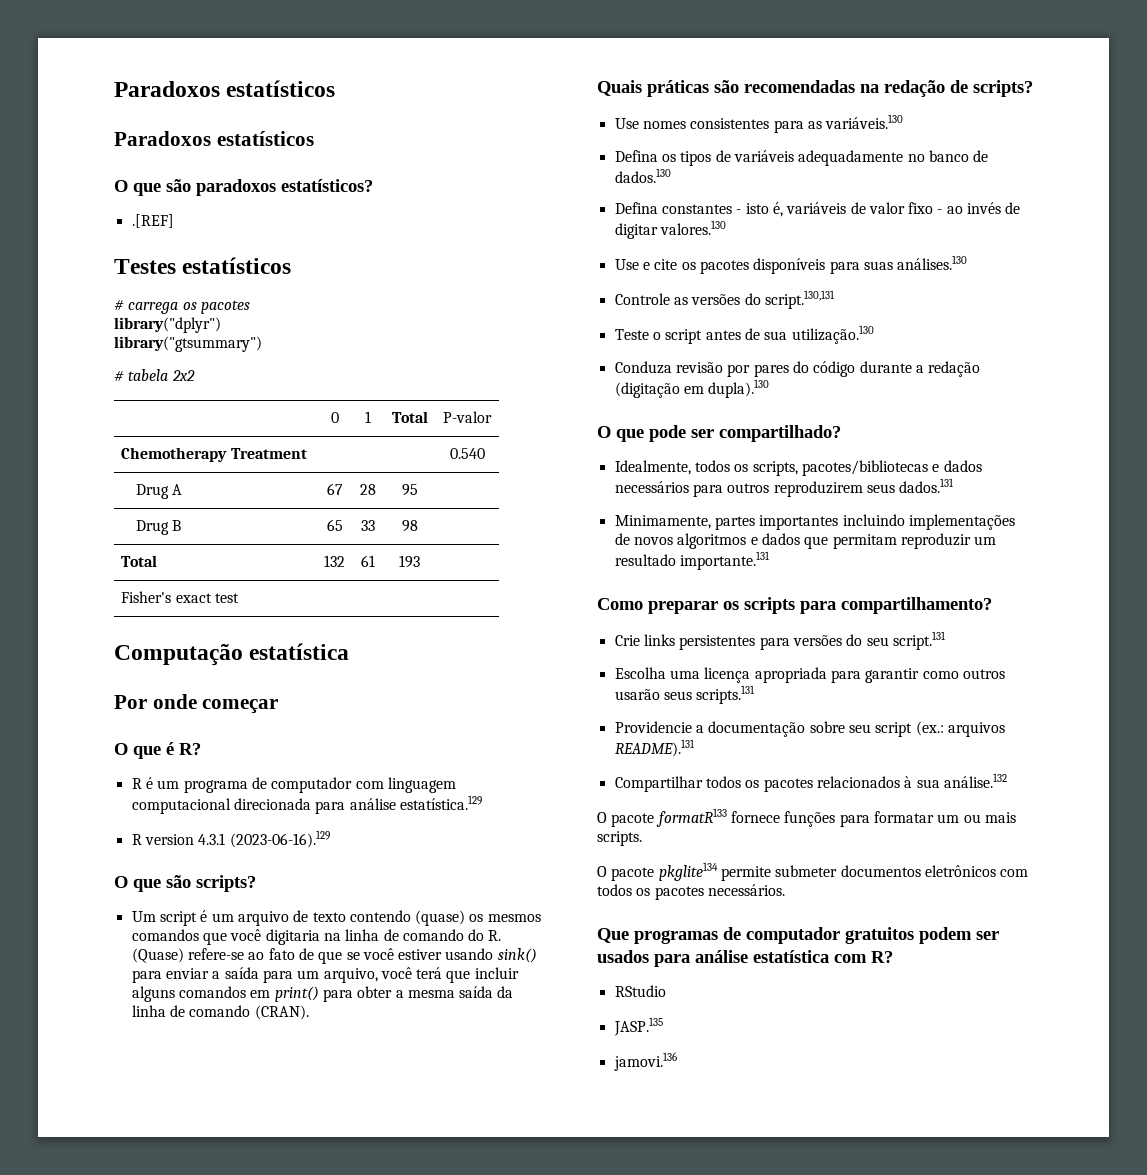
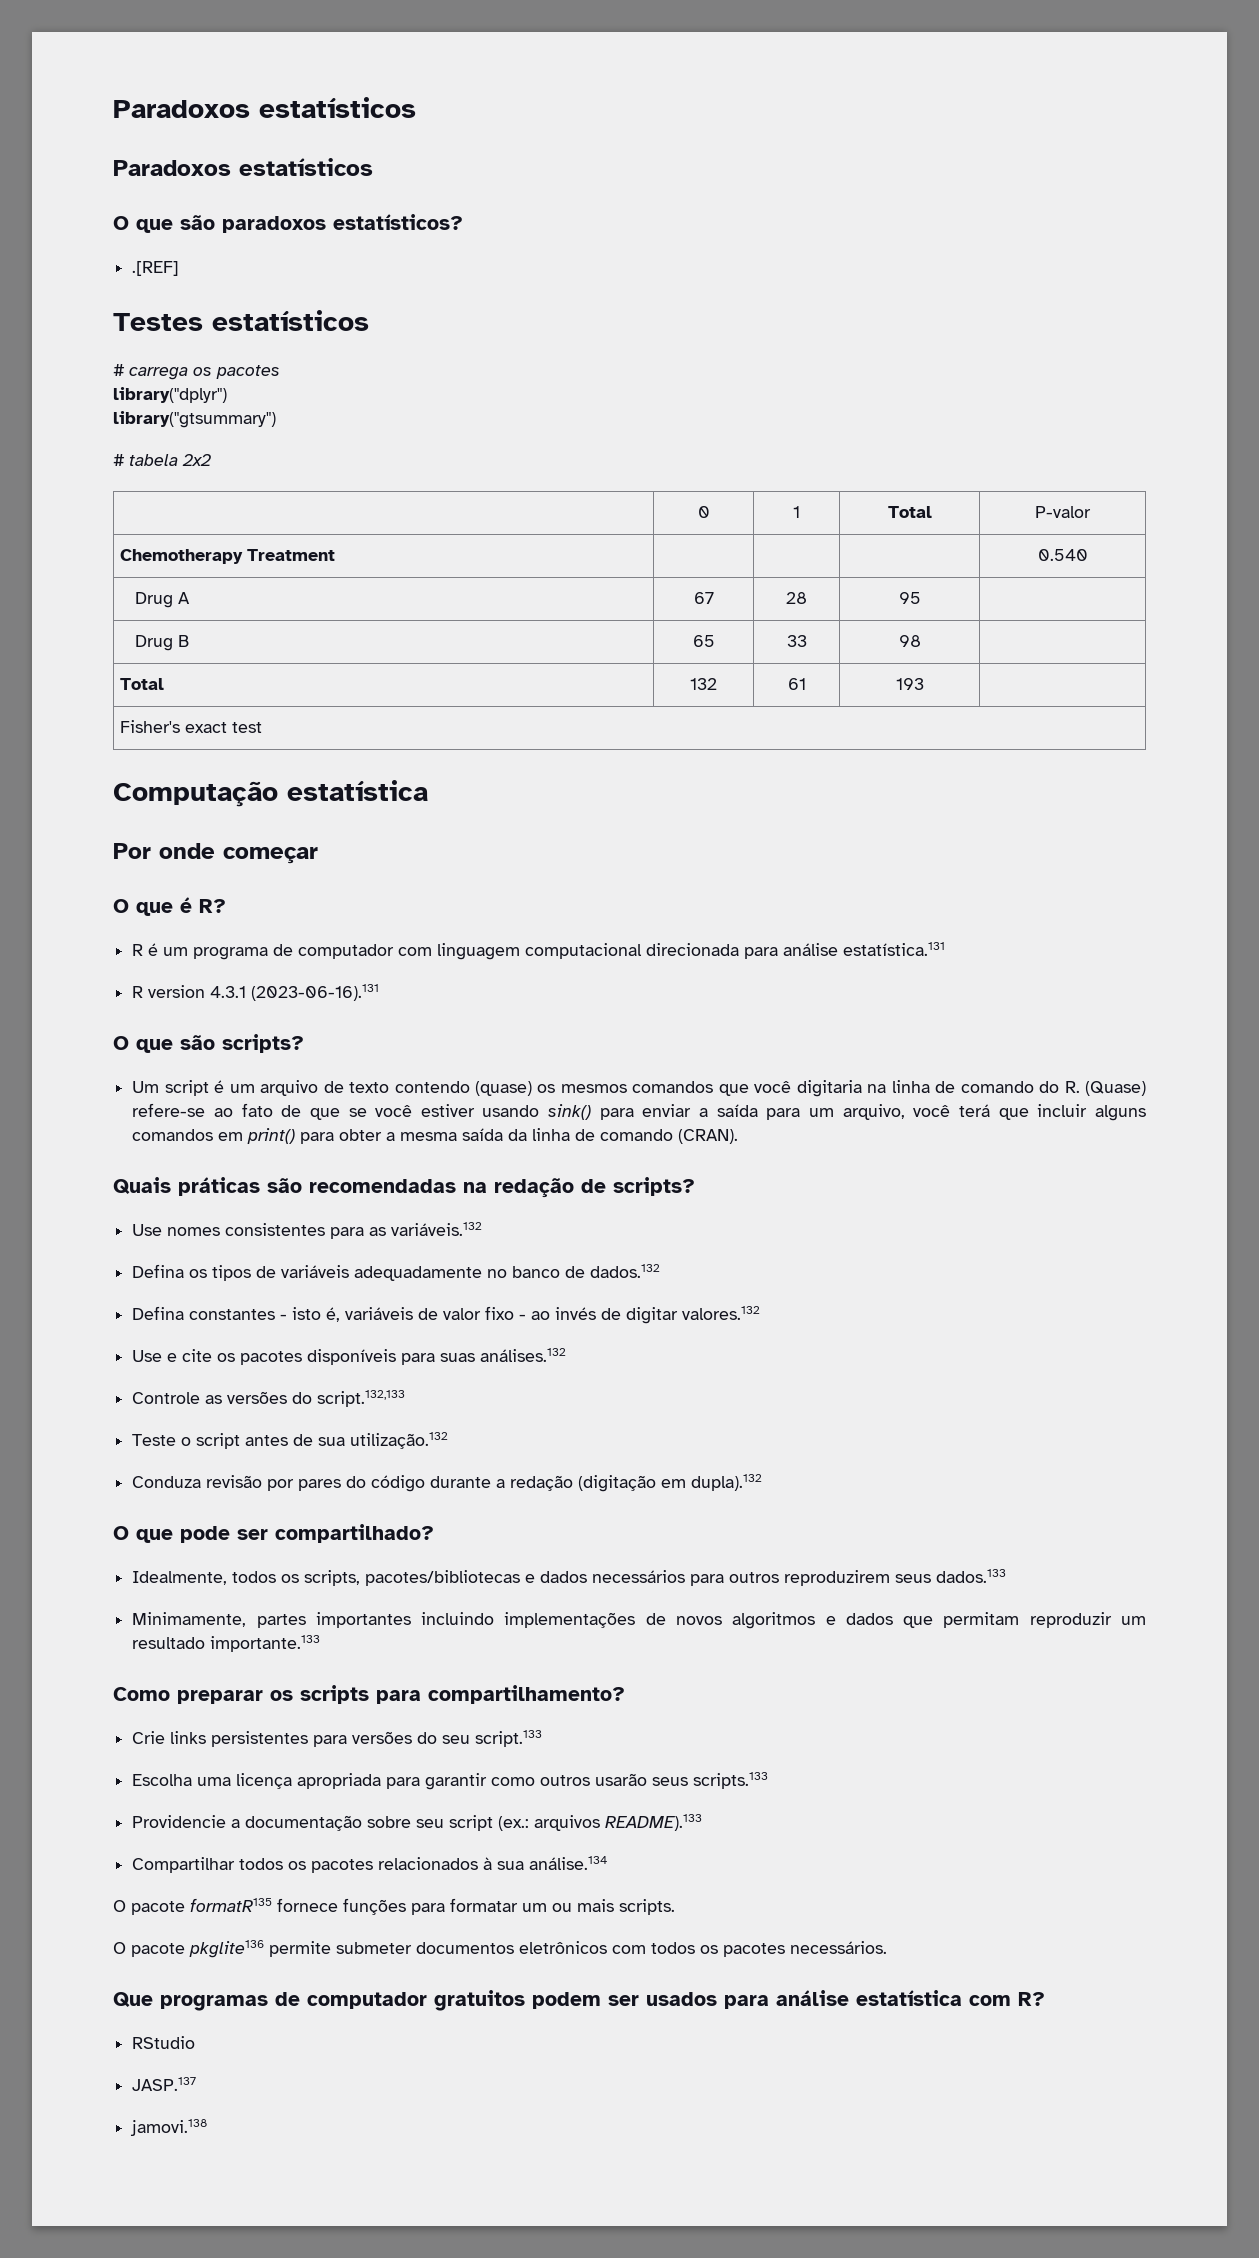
[399,795,482,810] estatística.129 -> [843,942,946,956] estatística.131
[229,830,330,848] (2023-06-16).129 -> [251,984,380,1001] (2023-06-16).131
[825,114,904,129] variáveis.130 -> [391,1222,483,1236] variáveis.132
[614,168,671,183] dados.130 -> [590,1264,661,1278] dados.132
[659,220,726,235] valores.130 -> [682,1306,761,1320] valores.132
[897,255,968,270] análises.130 -> [480,1348,567,1362] análises.132
[764,290,835,309] script.130,131 -> [317,1390,406,1407] script.132,133
[791,325,874,344] utilização.130 -> [350,1432,449,1449] utilização.132
[708,379,770,398] dupla).130 -> [691,1474,763,1491] dupla).132
[899,478,955,493] dados.131 -> [936,1569,1007,1583] dados.133
[679,551,770,570] importante.131 -> [210,1635,321,1652] importante.133
[892,631,946,650] script.131 -> [475,1730,543,1747] script.133
[696,685,756,704] scripts.131 -> [693,1772,769,1789] scripts.133
[614,739,695,757] README).131 -> [605,1814,703,1831] README).133
[943,773,1007,788] [597,808,727,827] análise.132 // O pacote formatR133 -> [529,1856,608,1870] [113,1898,272,1915] análise.134 // O pacote formatR135
[658,862,718,881] pkglite134 -> [189,1940,264,1958] pkglite136
[613,1017,663,1036] [613,1052,677,1071] JASP.135 // jamovi.136 -> [132,2077,197,2091] [130,2119,208,2136] JASP.137 // jamovi.138

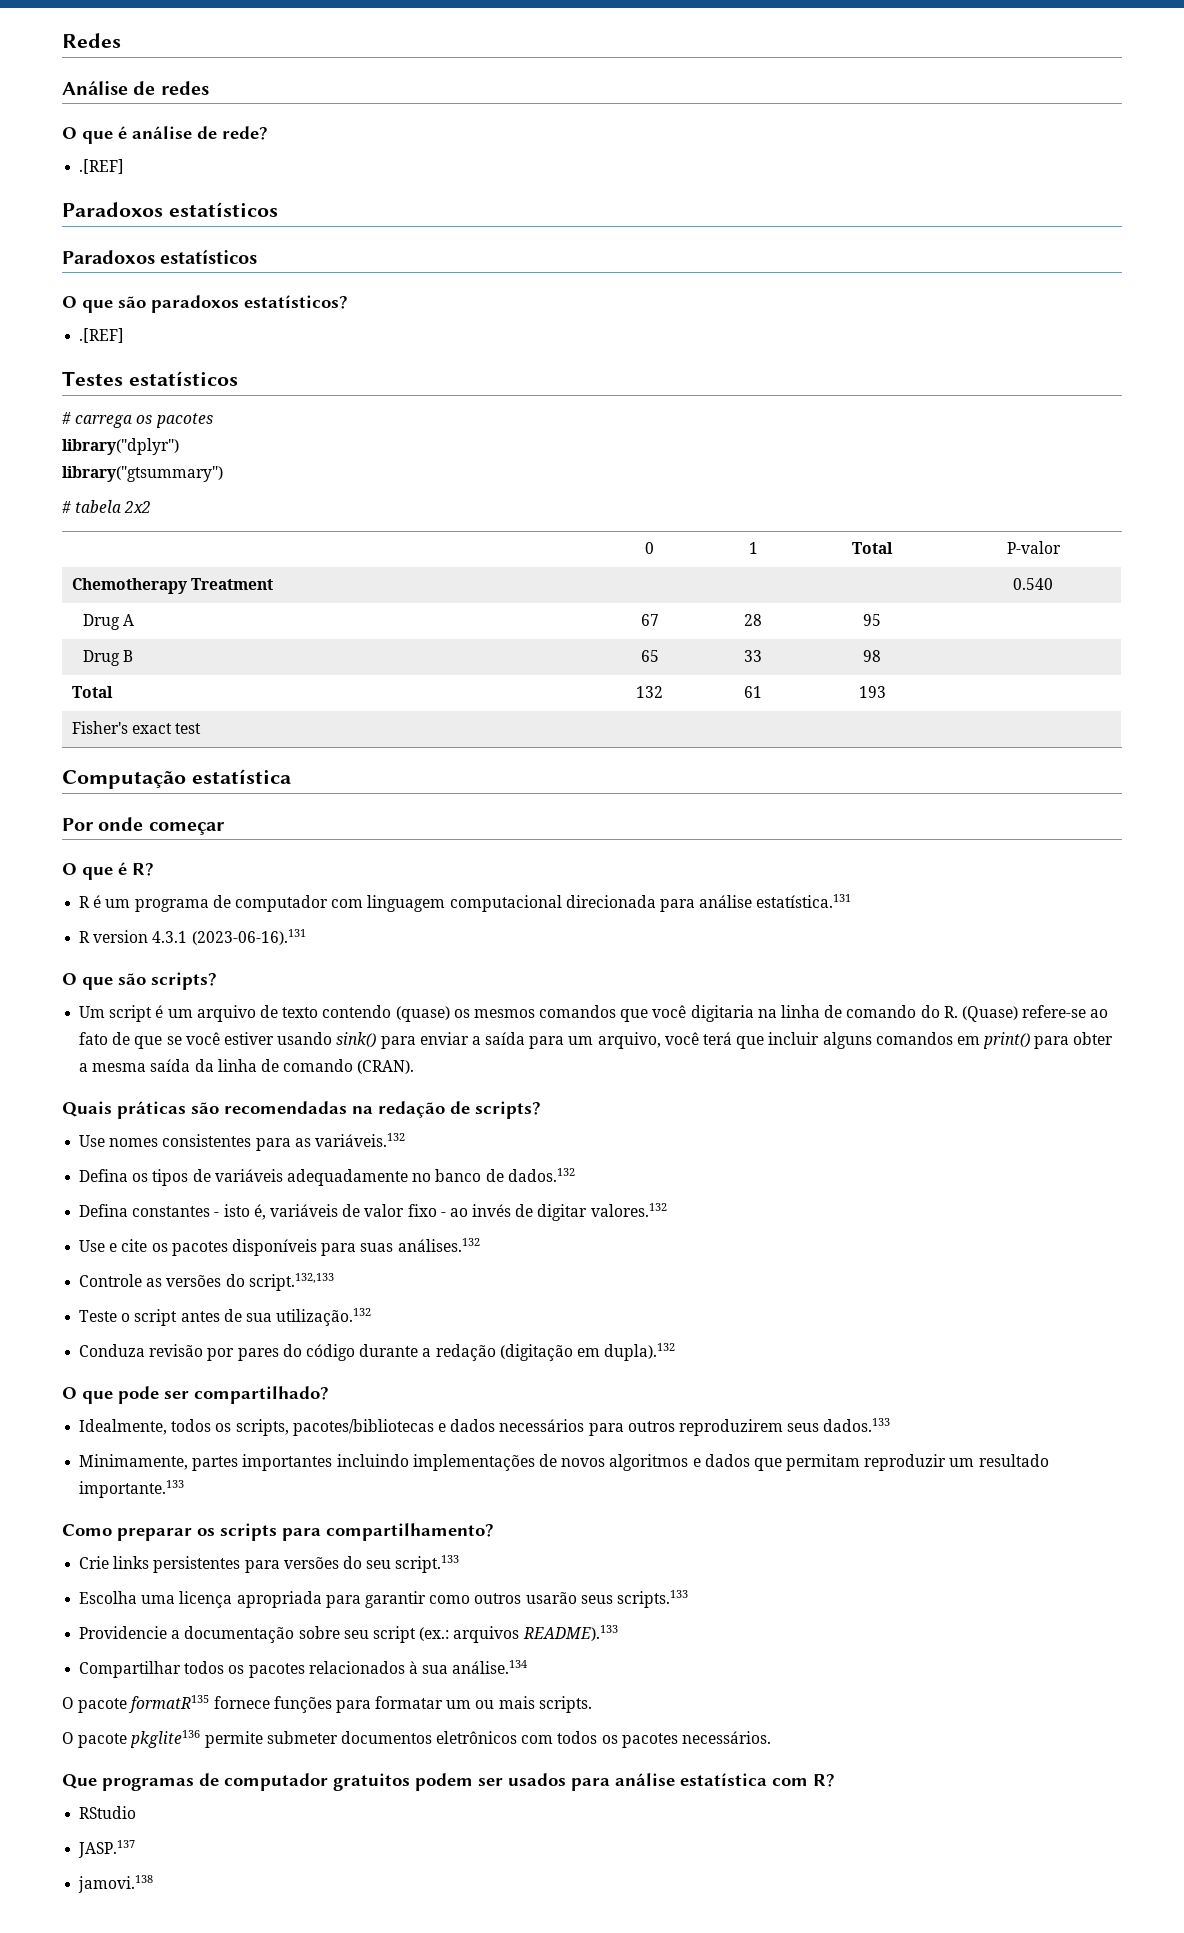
(113, 109) none -> [62,33,121,48] [62,81,209,95] [62,126,268,144] [79,159,125,174] Redes // Análise de redes // O que é análise de rede? // .[REF] //

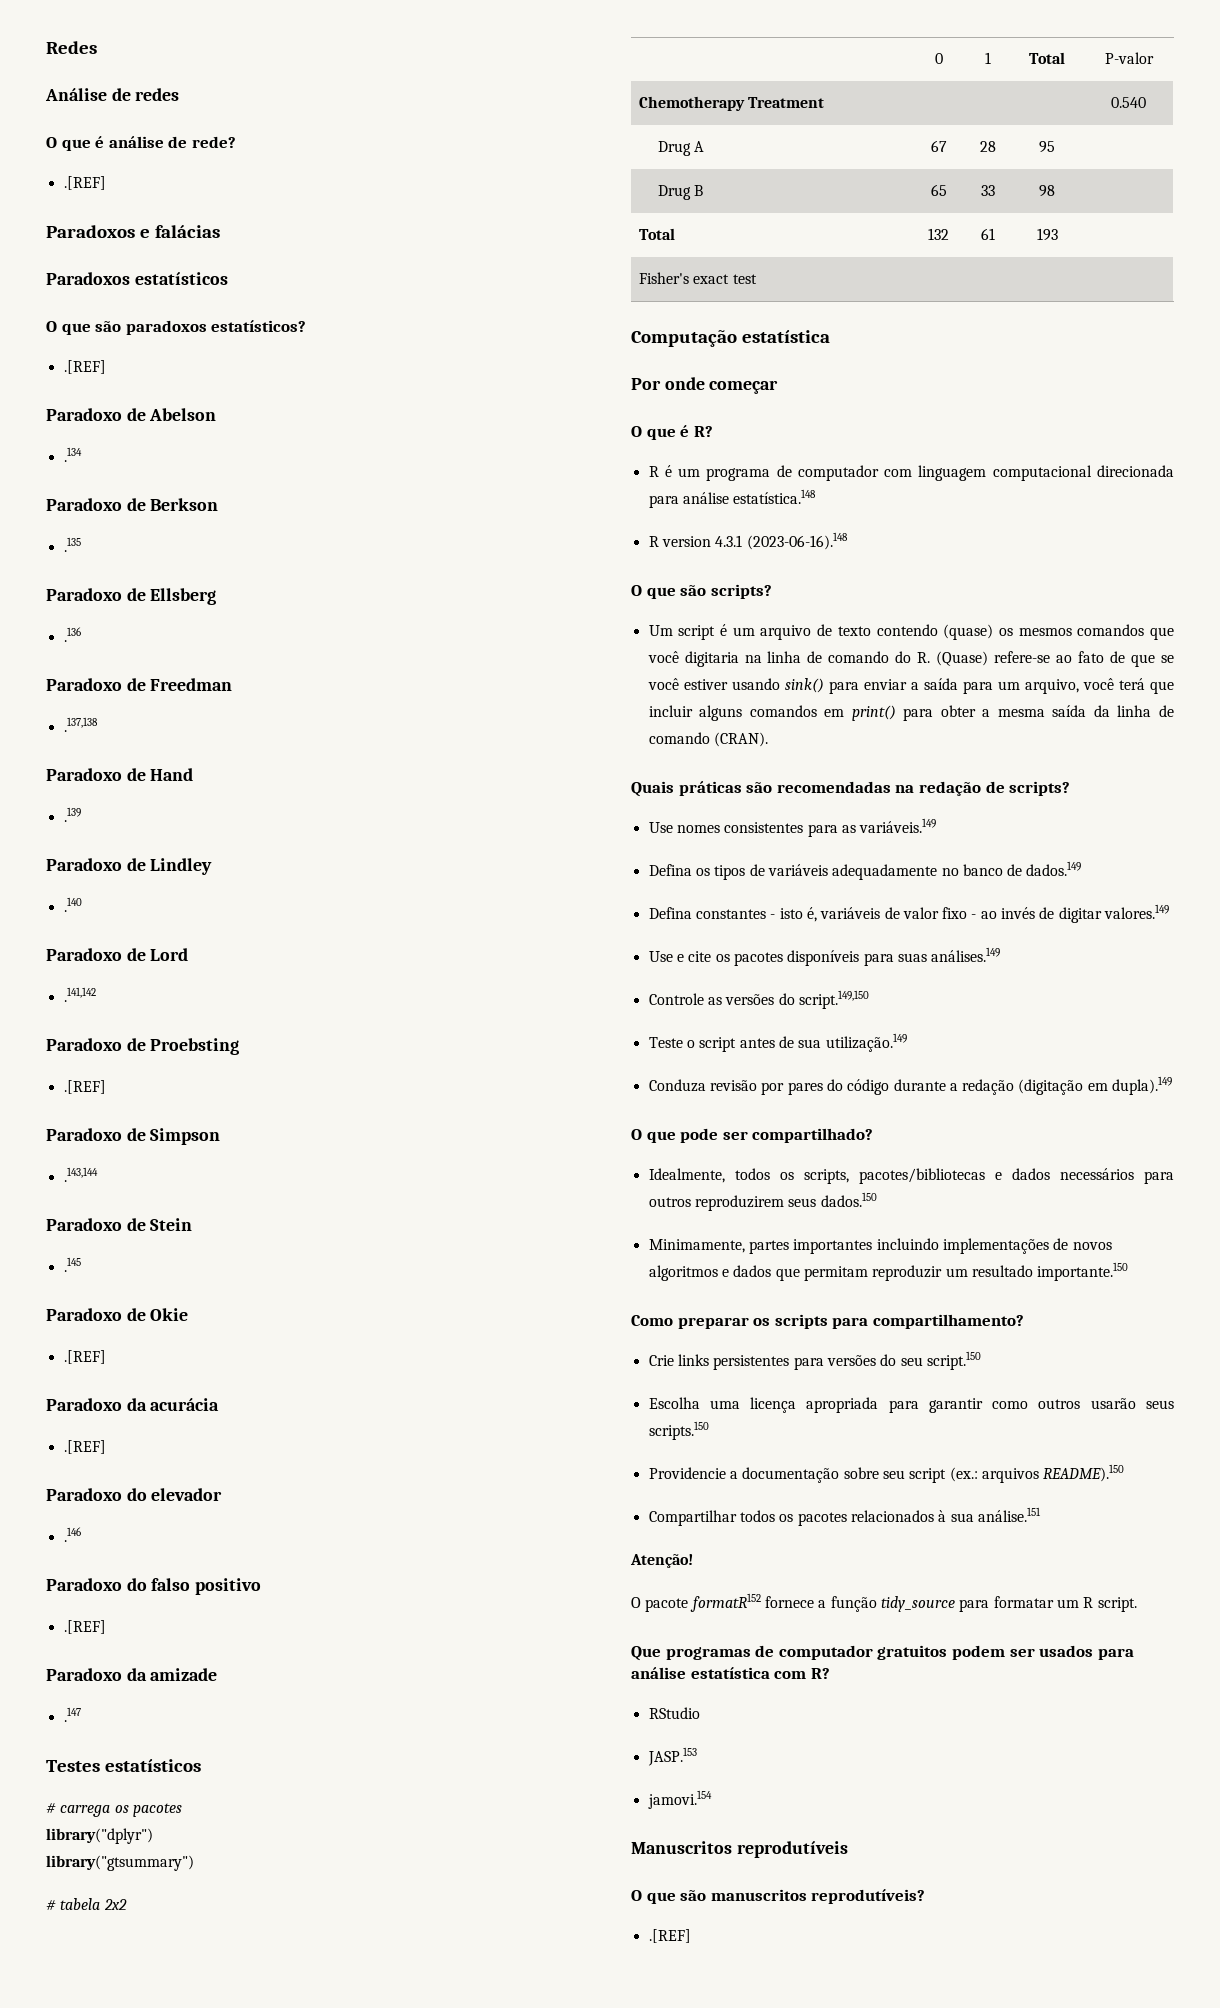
[168,202,278,217] estatísticos -> [139,225,220,238] e falácias
(125, 335) none -> [46,408,217,421] [63,447,82,462] [46,498,219,511] [63,537,81,552] [46,588,217,605] [63,627,81,642] [46,678,233,691] [63,717,98,732] [46,768,194,781] [63,807,81,822] [46,858,213,875] [63,897,82,912] [46,948,189,961] [63,987,96,1002] [46,1038,240,1055] [63,1080,106,1094] [46,1128,221,1145] [63,1167,98,1182] [46,1218,193,1231] [63,1257,81,1272] [46,1308,189,1321] [63,1350,106,1364] [46,1398,220,1411] [63,1440,106,1454] [46,1488,223,1501] [63,1527,81,1542] [46,1578,262,1595] [63,1620,106,1634] [46,1668,218,1681] [63,1707,81,1722] // Paradoxo de Abelson // .134 // Paradoxo de Berkson // .135 // Paradoxo de Ellsberg // .136 // Paradoxo de Freedman // .137,138 // Paradoxo de Hand // .139 // Paradoxo de Lindley // .140 // Paradoxo de Lord // .141,142 // Paradoxo de Proebsting // .[REF] // Paradoxo de Simpson // .143,144 // Paradoxo de Stein // .145 // Paradoxo de Okie // .[REF] // Paradoxo da acurácia // .[REF] // Paradoxo do elevador // .146 // Paradoxo do falso positivo // .[REF] // Paradoxo da amizade // .147
[756,894,852,908] estatística.131 -> [733,489,817,504] estatística.148
[191,929,306,945] (2023-06-16).131 -> [746,532,848,550] (2023-06-16).148
[314,1133,405,1147] variáveis.132 -> [859,818,937,833] variáveis.149
[507,1168,575,1182] dados.132 -> [1026,861,1082,876] dados.149
[590,1203,667,1217] valores.132 -> [1104,904,1170,919] valores.149
[397,1238,480,1252] análises.132 -> [931,947,1001,962] análises.149
[248,1273,334,1291] script.132,133 -> [798,990,869,1009] script.149,150
[276,1308,372,1326] utilização.132 -> [825,1033,907,1052] utilização.149
[604,1343,676,1361] dupla).132 -> [1112,1076,1173,1095] dupla).149
[823,1418,891,1432] dados.133 -> [820,1192,877,1207] dados.150
[79,1480,185,1498] importante.133 -> [1037,1262,1129,1281] importante.150
[395,1555,460,1573] script.133 -> [926,1351,981,1370] script.150
[616,1590,688,1608] scripts.133 -> [648,1421,709,1440] scripts.150
[522,1625,618,1641] README).133 -> [1043,1464,1125,1482] README).150
[452,1660,528,1674] [62,1695,592,1713] [62,1730,772,1748] análise.134 // O pacote formatR135 fornece funções para formatar um ou mais scripts. // O pacote pkglite136 permite submeter documentos eletrônicos com todos os pacotes necessários. -> [977,1507,1041,1522] [630,1554,693,1568] [631,1593,1137,1612] análise.151 // Atenção! // O pacote formatR152 fornece a função tidy_source para formatar um R script.
[78,1840,136,1858] [78,1875,154,1893] JASP.137 // jamovi.138 -> [647,1747,697,1766] [647,1790,712,1809] [631,1841,848,1858] [631,1889,926,1904] [648,1929,691,1943] JASP.153 // jamovi.154 // Manuscritos reprodutíveis // O que são manuscritos reprodutíveis? // .[REF]

